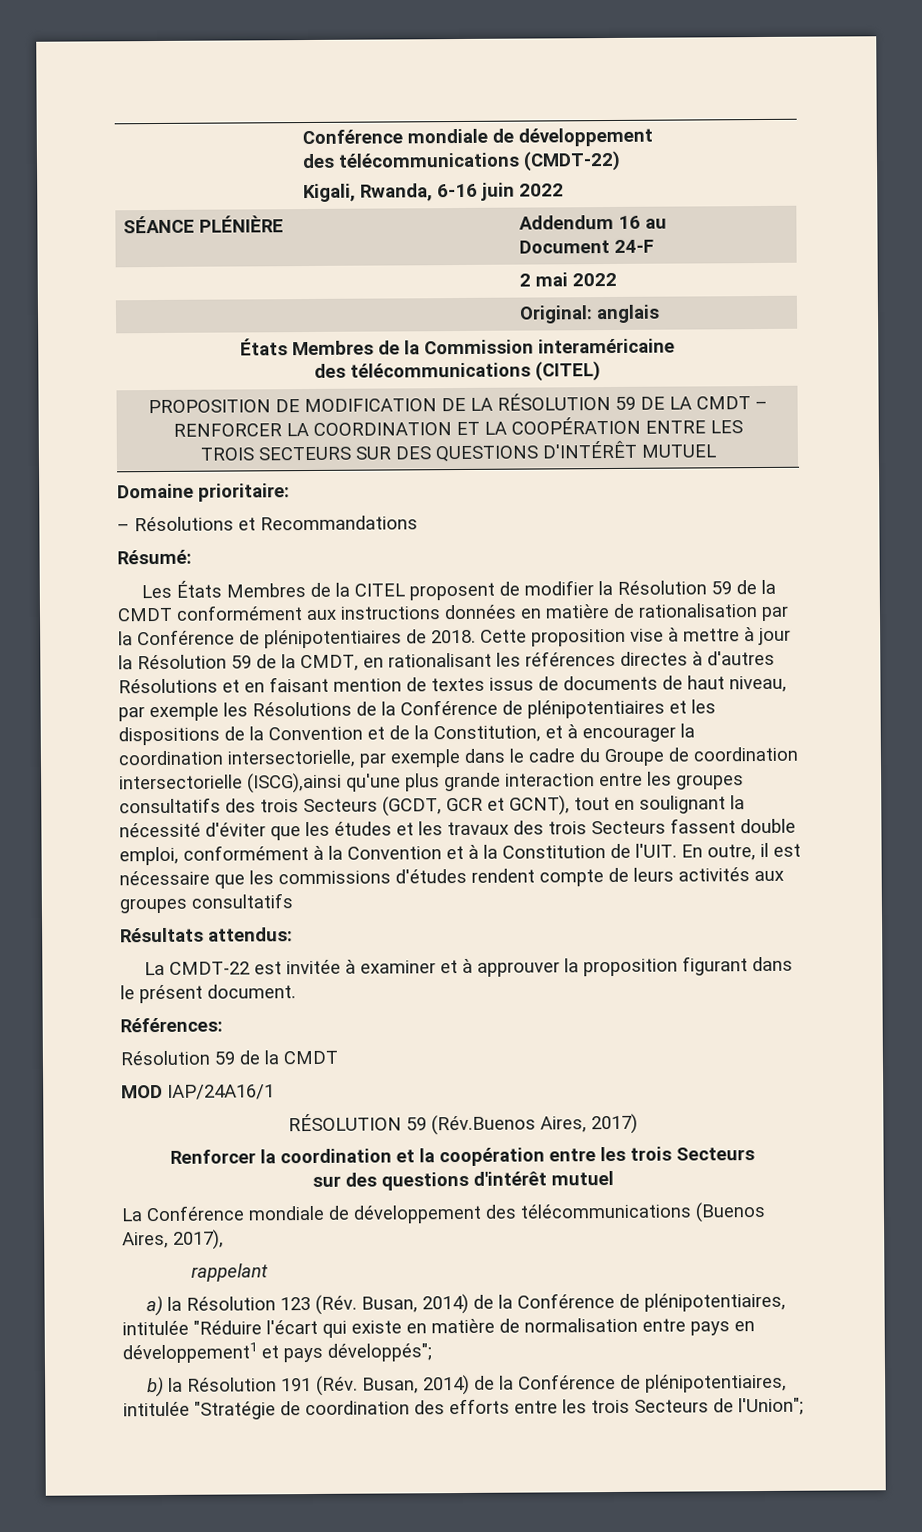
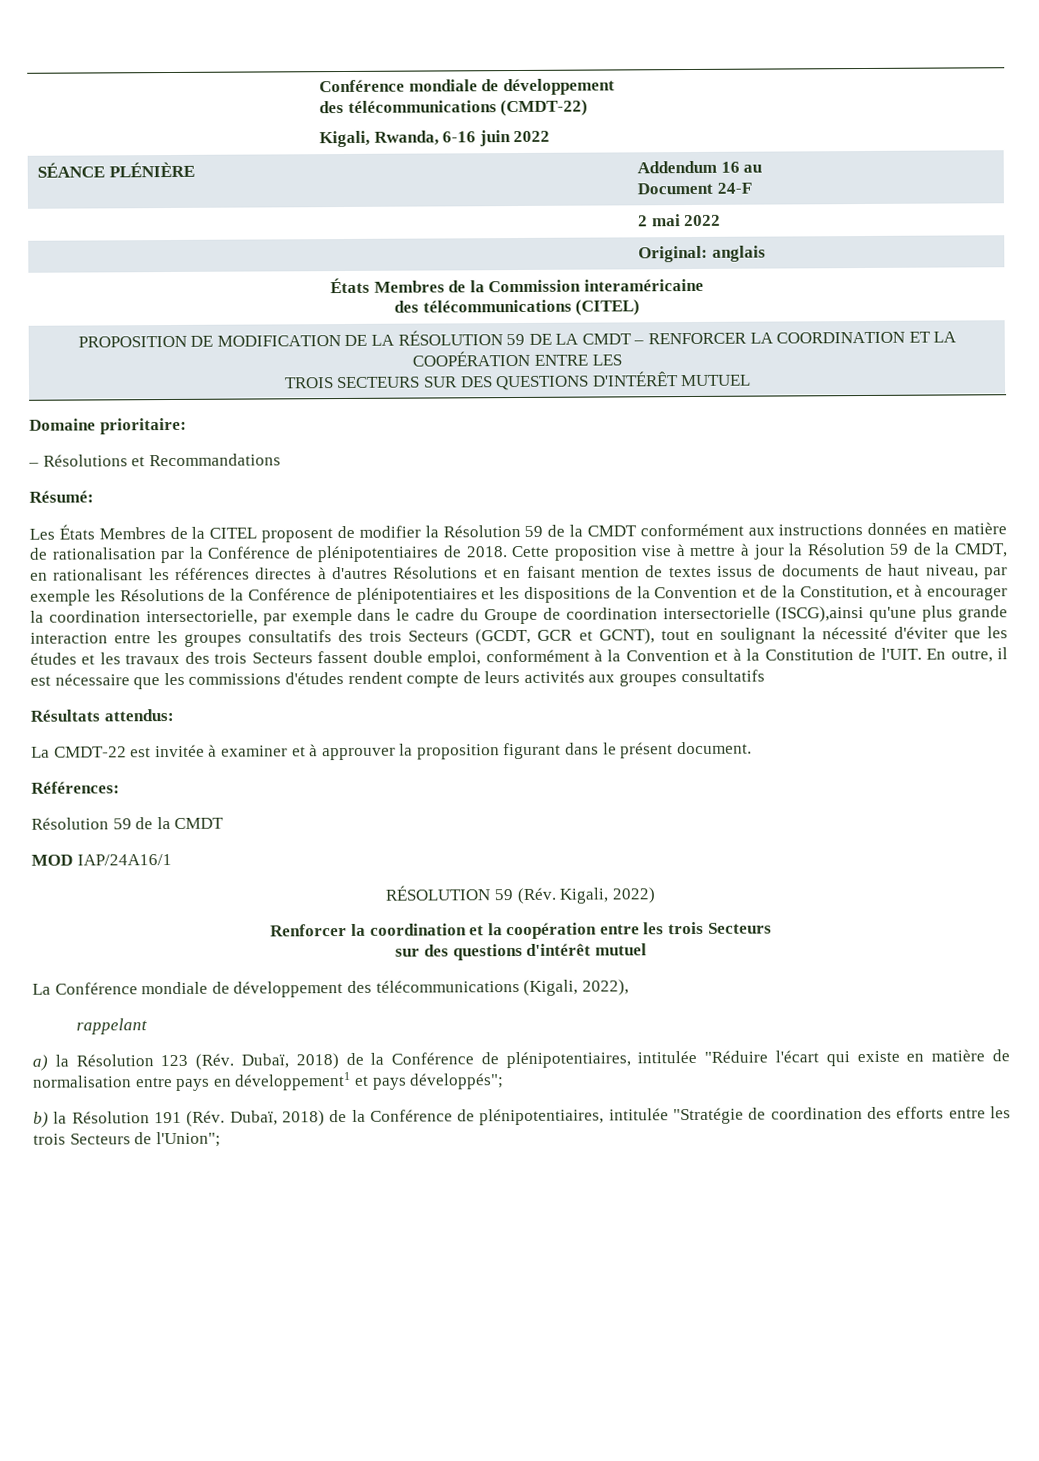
[430,1113,638,1136] (Rév.Buenos Aires, 2017) -> [516,887,655,905] (Rév. Kigali, 2022)
[695,1201,766,1223] [122,1229,224,1250] (Buenos Aires, 2017), -> [523,979,629,996] (Kigali, 2022),
[361,1293,470,1315] Busan, 2014) -> [240,1053,339,1070] Dubaï, 2018)
[362,1374,471,1396] Busan, 2014) -> [229,1110,325,1127] Dubaï, 2018)

